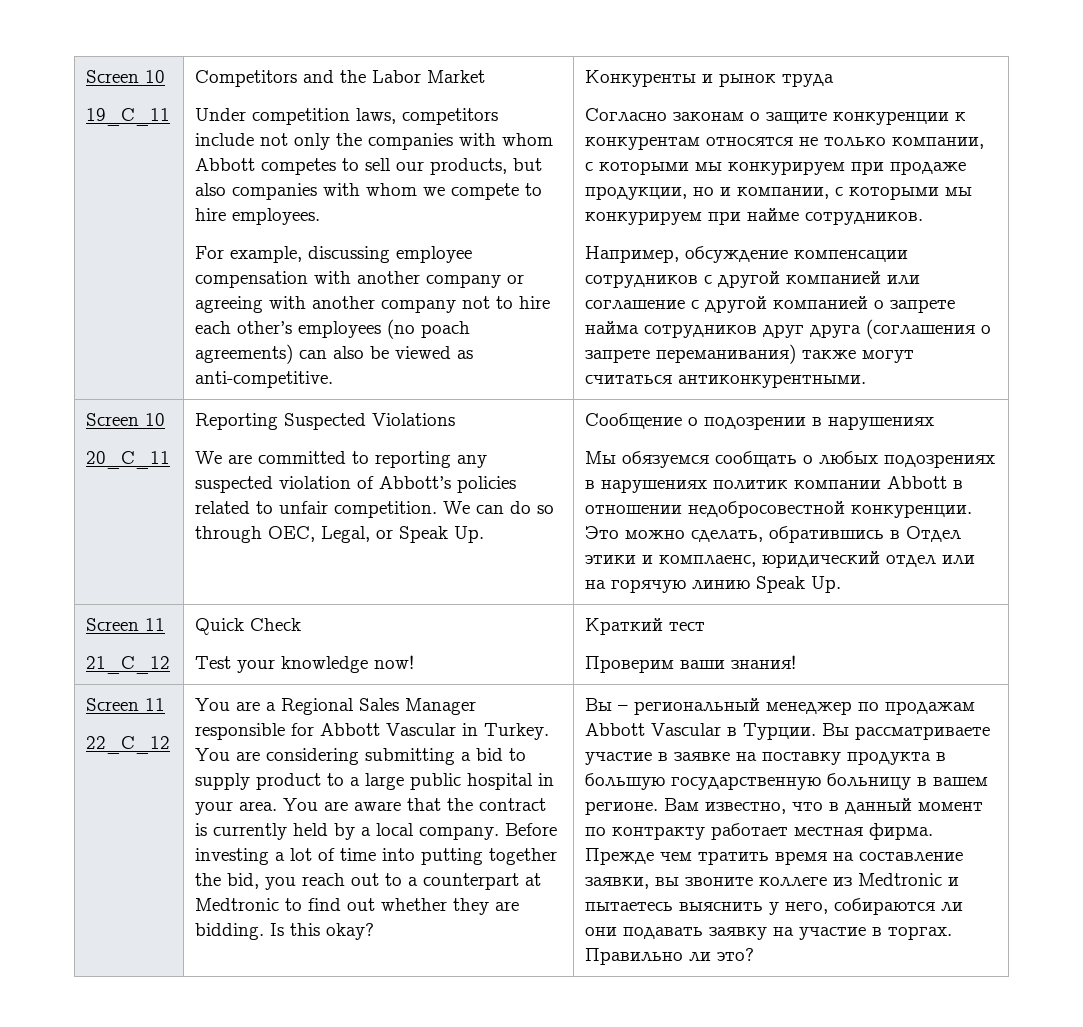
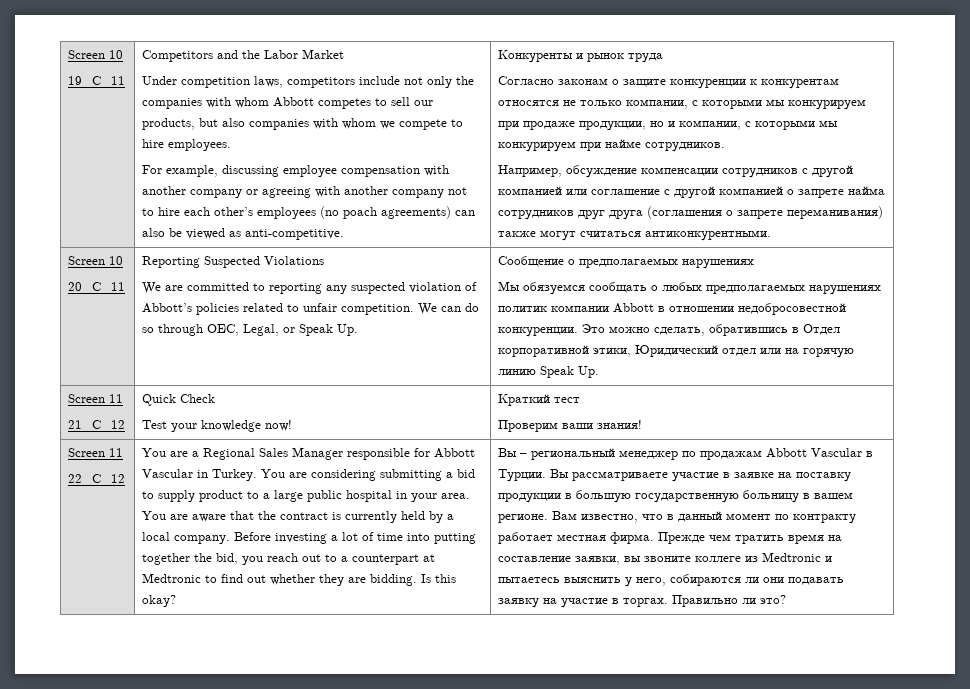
[704,416,823,430] подозрении в -> [579,258,679,268] предполагаемых
[884,454,996,468] [585,480,596,489] подозрениях в -> [706,284,806,294] предполагаемых
[585,551,881,568] этики и комплаенс, юридический -> [498,345,719,357] корпоративной этики, Юридический
[847,751,932,765] продукта -> [498,493,562,503] продукции

